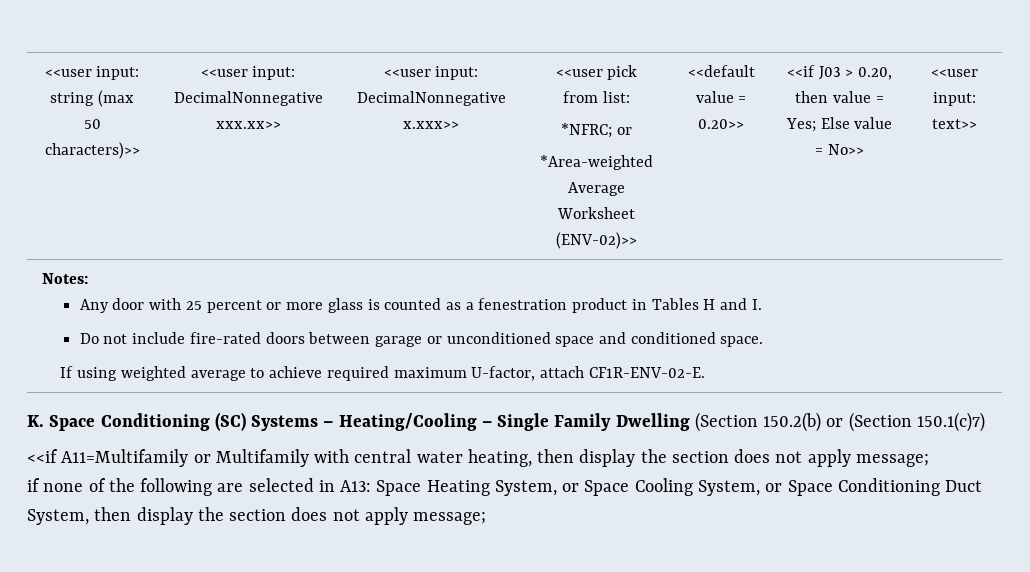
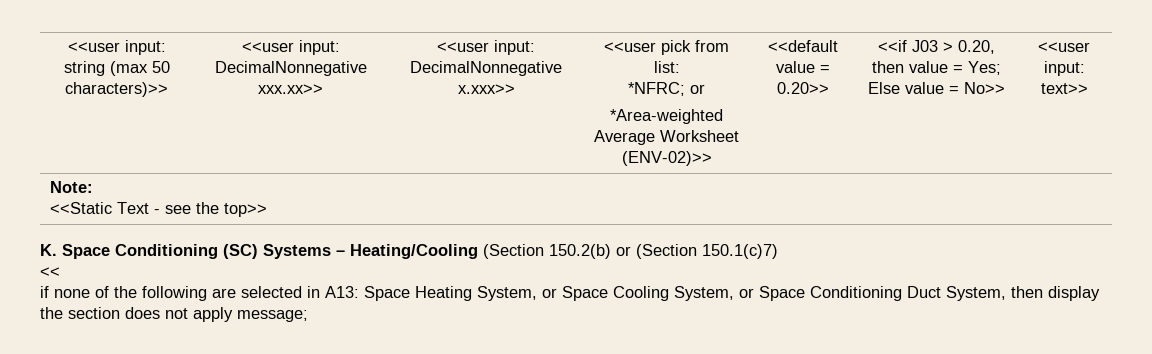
[42,273,89,284] [79,298,762,313] [79,332,764,347] [60,366,705,381] Notes: // Any door with 25 percent or more glass is counted as a fenestration product in Tables H and I. // Do not include fire-rated doors between garage or unconditioned space and conditioned space. // If using weighted average to achieve required maximum U-factor, attach CF1R-ENV-02-E. -> [50,181,94,193] [50,202,268,217] Note: // <<Static Text - see the top>>
[481,413,690,431] – Single Family Dwelling -> (478, 251) none
[27,449,929,467] <<if A11=Multifamily or Multifamily with central water heating, then display the section does not apply message; -> [40,267,60,277] <<

